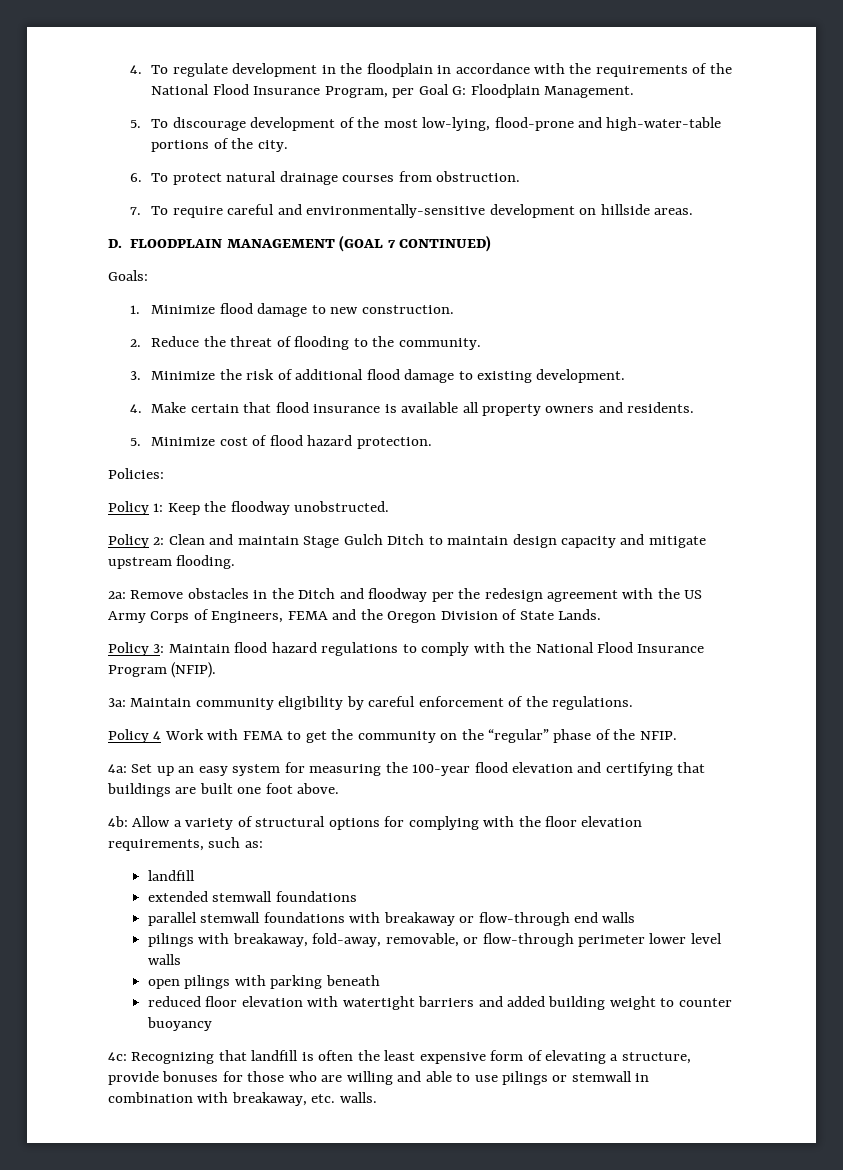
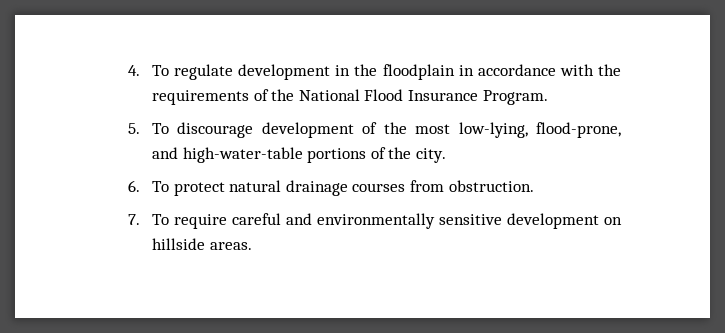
[324,84,635,98] Program, per Goal G: Floodplain Management. -> [482,90,548,105] Program.
[494,117,574,131] flood-prone -> [536,122,621,138] flood-prone,
[306,204,486,218] environmentally-sensitive -> [317,213,503,229] environmentally sensitive
[108,235,492,252] [108,270,148,281] [129,303,454,317] [129,336,481,350] [129,369,626,383] [129,402,695,416] [129,435,432,449] [108,468,164,479] [108,501,390,515] [108,534,706,548] [108,555,236,569] [108,588,703,602] [108,609,602,623] [108,642,705,656] [108,662,217,678] [108,696,634,710] [108,729,677,743] [108,762,706,776] [107,783,340,797] [108,816,643,830] [108,837,263,851] [147,870,195,881] [147,891,357,902] [147,912,636,926] [147,933,722,947] [147,954,181,965] [147,975,380,989] [147,996,732,1010] [146,1017,212,1031] [108,1050,691,1064] [108,1071,650,1085] [108,1092,377,1106] // D. FLOODPLAIN MANAGEMENT (GOAL 7 CONTINUED) // Goals: // 1. Minimize flood damage to new construction. // 2. Reduce the threat of flooding to the community. // 3. Minimize the risk of additional flood damage to existing development. // 4. Make certain that flood insurance is available all property owners and residents. // 5. Minimize cost of flood hazard protection. // Policies: // Policy 1: Keep the floodway unobstructed. // Policy 2: Clean and maintain Stage Gulch Ditch to maintain design capacity and mitigate upstream flooding. // 2a: Remove obstacles in the Ditch and floodway per the redesign agreement with the US Army Corps of Engineers, FEMA and the Oregon Division of State Lands. // Policy 3: Maintain flood hazard regulations to comply with the National Flood Insurance Program (NFIP). // 3a: Maintain community eligibility by careful enforcement of the regulations. // Policy 4 Work with FEMA to get the community on the “regular” phase of the NFIP. // 4a: Set up an easy system for measuring the 100-year flood elevation and certifying that buildings are built one foot above. // 4b: Allow a variety of structural options for complying with the floor elevation requirements, such as: // landfill // extended stemwall foundations // parallel stemwall foundations with breakaway or flow-through end walls // pilings with breakaway, fold-away, removable, or flow-through perimeter lower level walls // open pilings with parking beneath // reduced floor elevation with watertight barriers and added building weight to counter buoyancy // 4c: Recognizing that landfill is often the least expensive form of elevating a structure, provide bonuses for those who are willing and able to use pilings or stemwall in combination with breakaway, etc. walls. -> (252, 246) none

